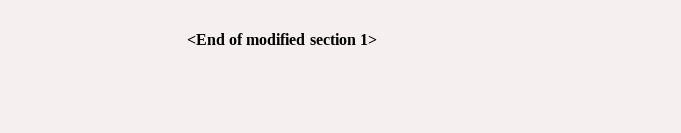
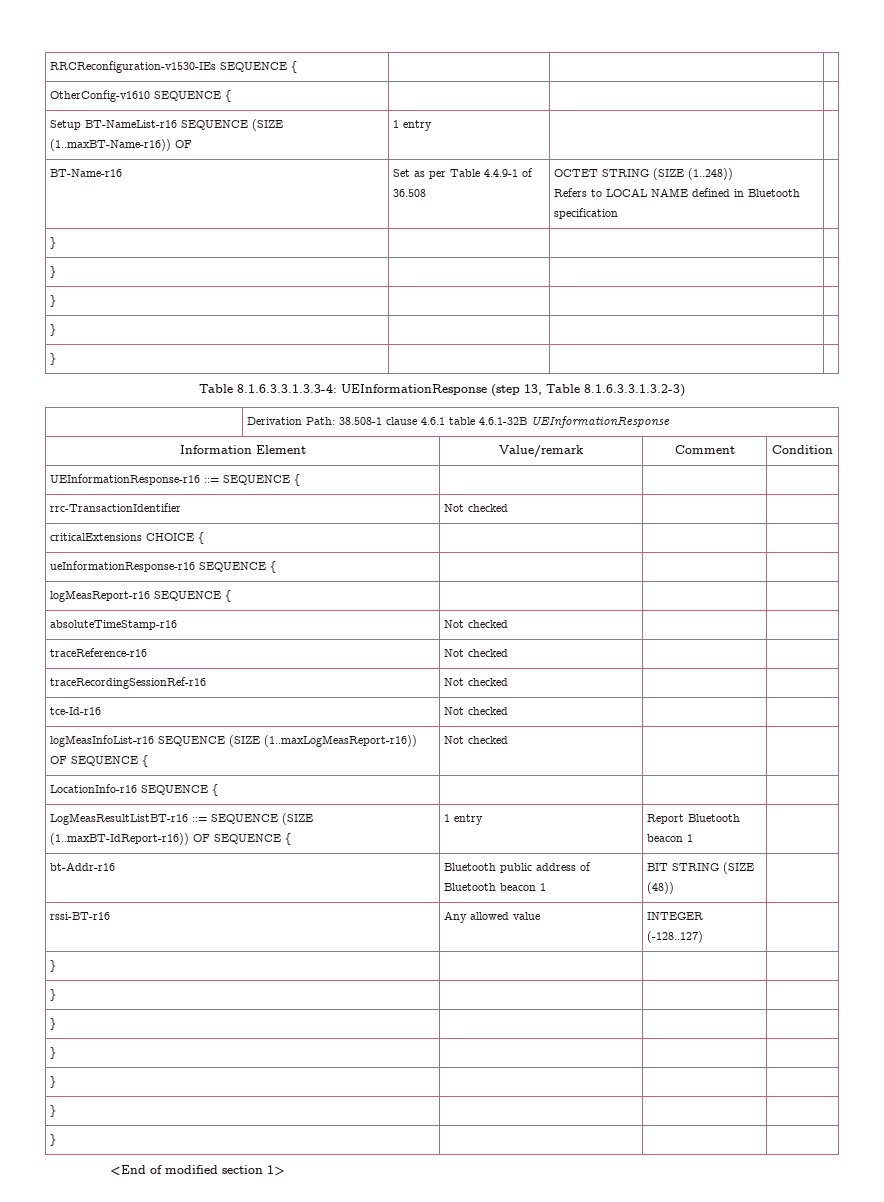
(186, 39) none -> [49,61,297,73] [49,90,231,102] [49,119,283,131] [49,139,192,151] [392,120,432,131] [49,169,122,177] [392,168,533,179] [392,189,426,197] [553,168,733,180] [553,188,800,197] [553,208,618,219] [49,237,56,249] [49,266,56,278] [49,295,56,307] [49,324,56,336] [49,353,56,365] [199,384,685,397] [246,416,670,428] [179,445,306,454] [499,445,584,458] [674,445,735,454] [772,445,833,454] [49,474,300,486] [49,503,181,512] [443,504,508,512] [49,532,204,544] [49,561,276,573] [49,590,231,602] [49,620,177,630] [443,620,508,628] [49,648,147,657] [443,649,508,657] [49,677,206,689] [443,678,508,686] [49,707,101,715] [443,707,508,715] [49,735,417,747] [49,755,148,767] [443,736,508,744] [49,784,218,796] [49,813,313,825] [49,833,291,845] [443,814,483,825] [646,814,740,824] [646,834,693,842] [49,862,115,871] [443,862,591,873] [443,883,546,891] [646,862,754,874] [646,882,674,894] [49,912,110,920] [443,911,540,923] [646,912,703,920] [646,931,703,943] [49,960,56,972] [49,989,56,1001] [49,1018,56,1030] [49,1047,56,1059] [49,1076,56,1088] [49,1105,56,1117] [49,1134,56,1146] RRCReconfiguration-v1530-IEs SEQUENCE { | | | // OtherConfig-v1610 SEQUENCE { | | | // Setup BT-NameList-r16 SEQUENCE (SIZE (1..maxBT-Name-r16)) OF | 1 entry | | // BT-Name-r16 | Set as per Table 4.4.9-1 of 36.508 | OCTET STRING (SIZE (1..248)) // Refers to LOCAL NAME defined in Bluetooth specification | // } | | | // } | | | // } | | | // } | | | // } | | | // Table 8.1.6.3.3.1.3.3-4: UEInformationResponse (step 13, Table 8.1.6.3.3.1.3.2-3) // | Derivation Path: 38.508-1 clause 4.6.1 table 4.6.1-32B UEInformationResponse // Information Element | Value/remark | Comment | Condition // UEInformationResponse-r16 ::= SEQUENCE { | | | // rrc-TransactionIdentifier | Not checked | | // criticalExtensions CHOICE { | | | // ueInformationResponse-r16 SEQUENCE { | | | // logMeasReport-r16 SEQUENCE { | | | // absoluteTimeStamp-r16 | Not checked | | // traceReference-r16 | Not checked | | // traceRecordingSessionRef-r16 | Not checked | | // tce-Id-r16 | Not checked | | // logMeasInfoList-r16 SEQUENCE (SIZE (1..maxLogMeasReport-r16)) OF SEQUENCE { | Not checked | | // LocationInfo-r16 SEQUENCE { | | | // LogMeasResultListBT-r16 ::= SEQUENCE (SIZE (1..maxBT-IdReport-r16)) OF SEQUENCE { | 1 entry | Report Bluetooth beacon 1 | // bt-Addr-r16 | Bluetooth public address of Bluetooth beacon 1 | BIT STRING (SIZE (48)) | // rssi-BT-r16 | Any allowed value | INTEGER (-128..127) | // } | | | // } | | | // } | | | // } | | | // } | | | // } | | | // } | | | //

